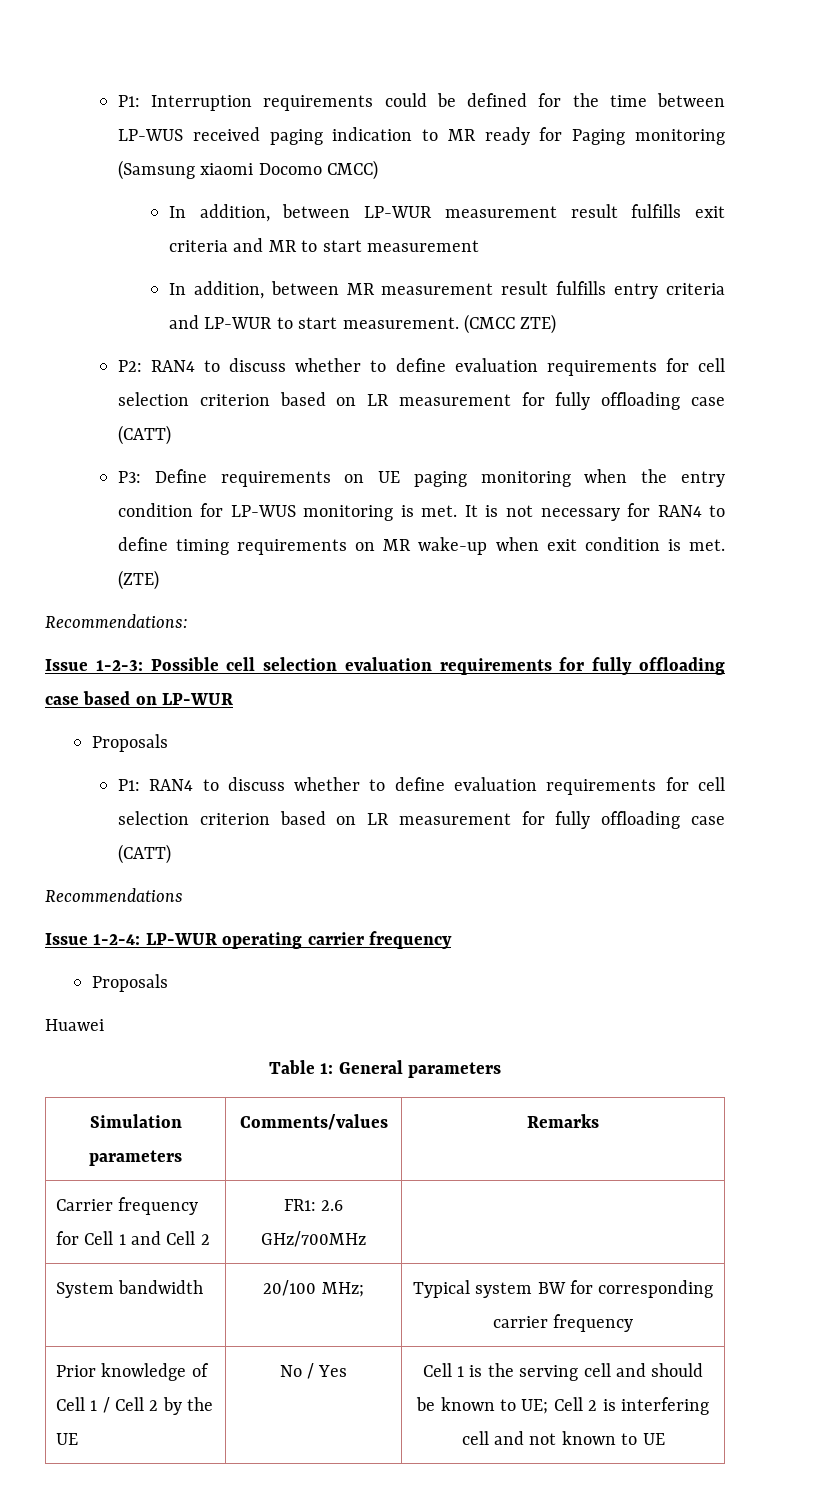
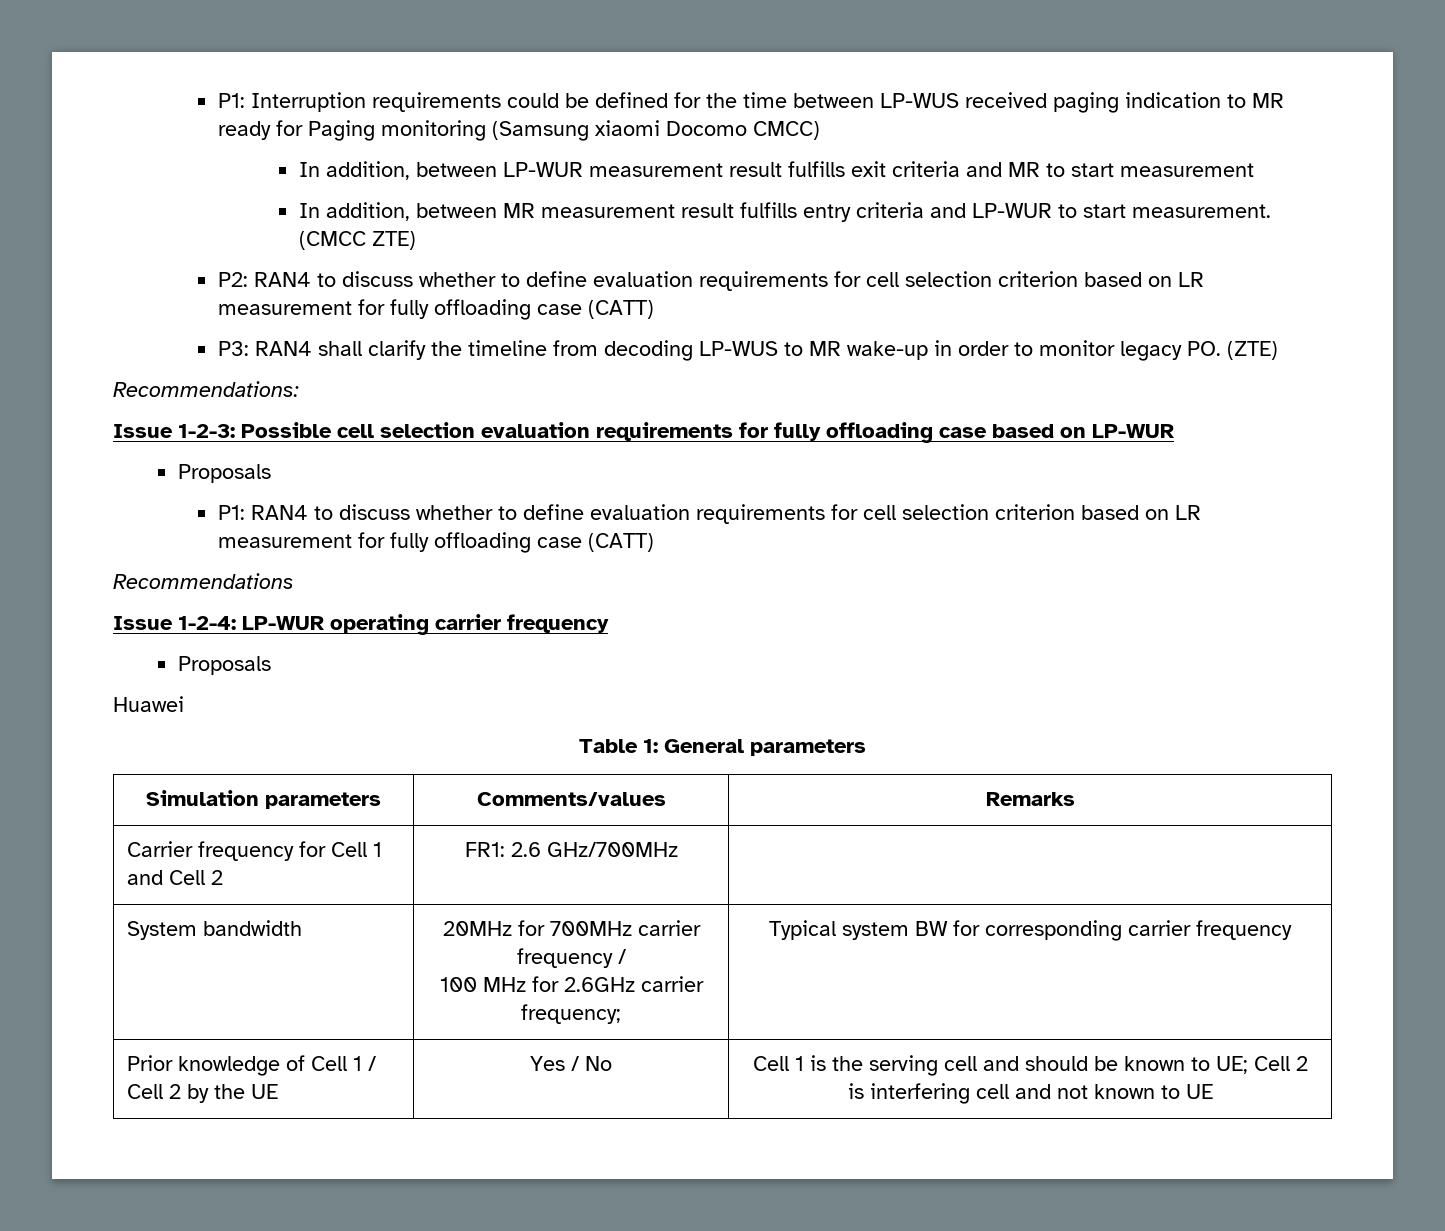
[154,469,726,487] [117,503,725,521] [117,537,725,555] Define requirements on UE paging monitoring when the entry condition for LP-WUS monitoring is met. It is not necessary for RAN4 to define timing requirements on MR wake-up when exit condition is met. -> [255,340,1222,361] RAN4 shall clarify the timeline from decoding LP-WUS to MR wake-up in order to monitor legacy PO.
[263,1280,364,1297] 20/100 MHz; -> [442,920,701,936] [516,948,626,968] [439,976,704,992] [521,1004,621,1024] 20MHz for 700MHz carrier frequency / // 100 MHz for 2.6GHz carrier frequency;
(78, 1439) none -> [530,1056,579,1071] Yes /
[307,1363,348,1379] / Yes -> (612, 1063) none

